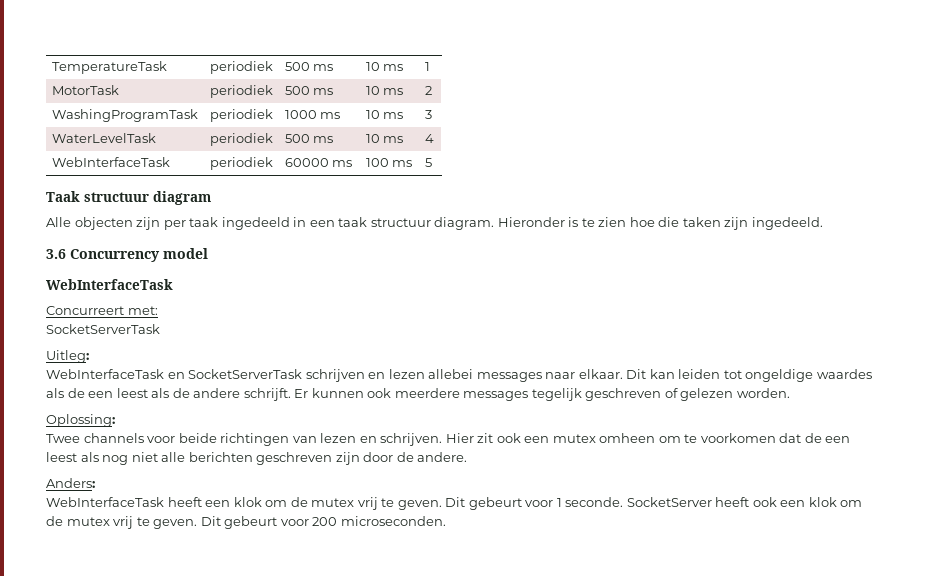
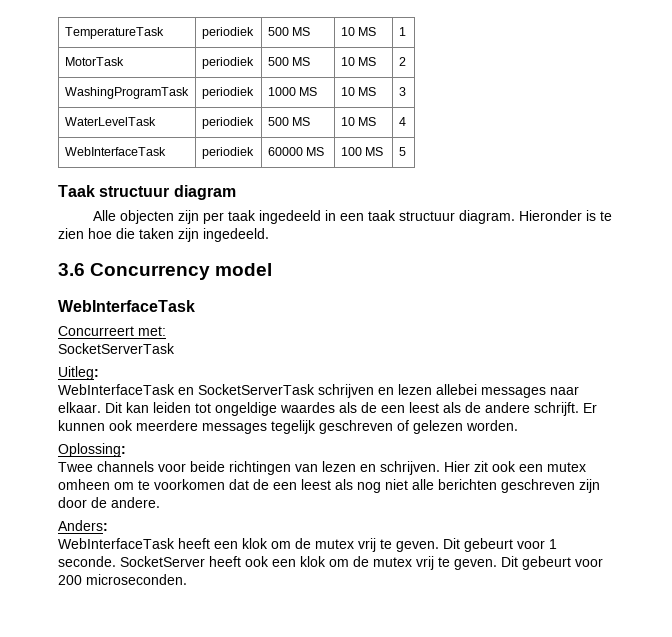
[313,64,334,71] [365,62,404,71] ms | 10 ms -> [292,27,311,36] [340,27,377,36] MS | 10 MS
[313,88,334,95] [365,86,404,95] ms | 10 ms -> [292,57,311,66] [340,57,377,66] MS | 10 MS
[320,112,341,119] [365,110,404,119] ms | 10 ms -> [299,87,318,96] [340,87,377,96] MS | 10 MS
[313,136,334,143] [365,134,404,143] ms | 10 ms -> [292,117,311,126] [340,117,377,126] MS | 10 MS
[332,160,353,167] ms -> [306,147,325,156] MS
[392,160,413,167] ms -> [365,147,384,156] MS

